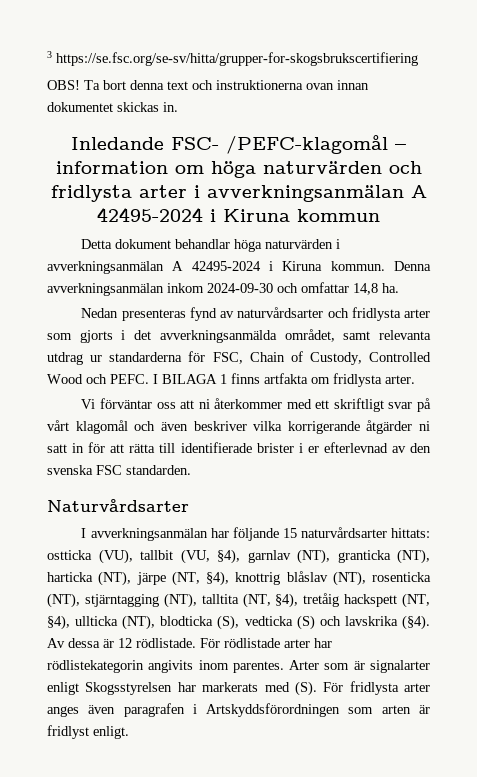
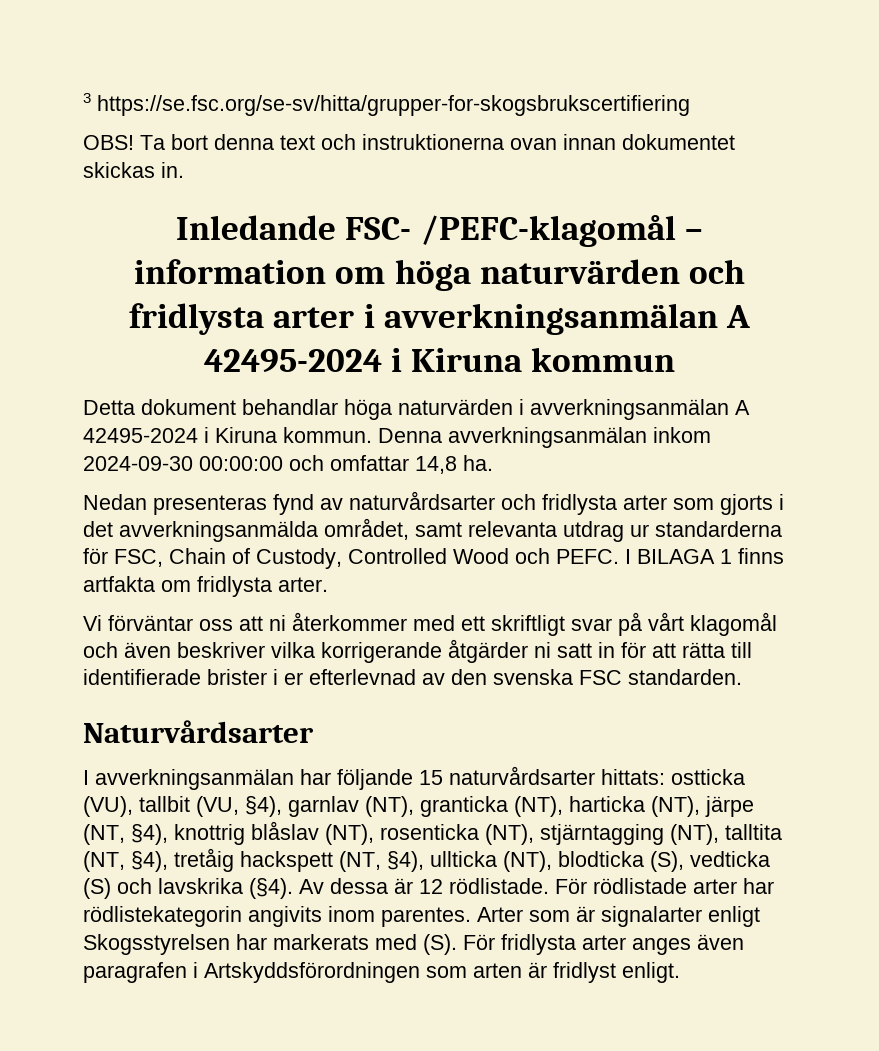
(273, 288) none -> [199,456,283,471] 00:00:00

